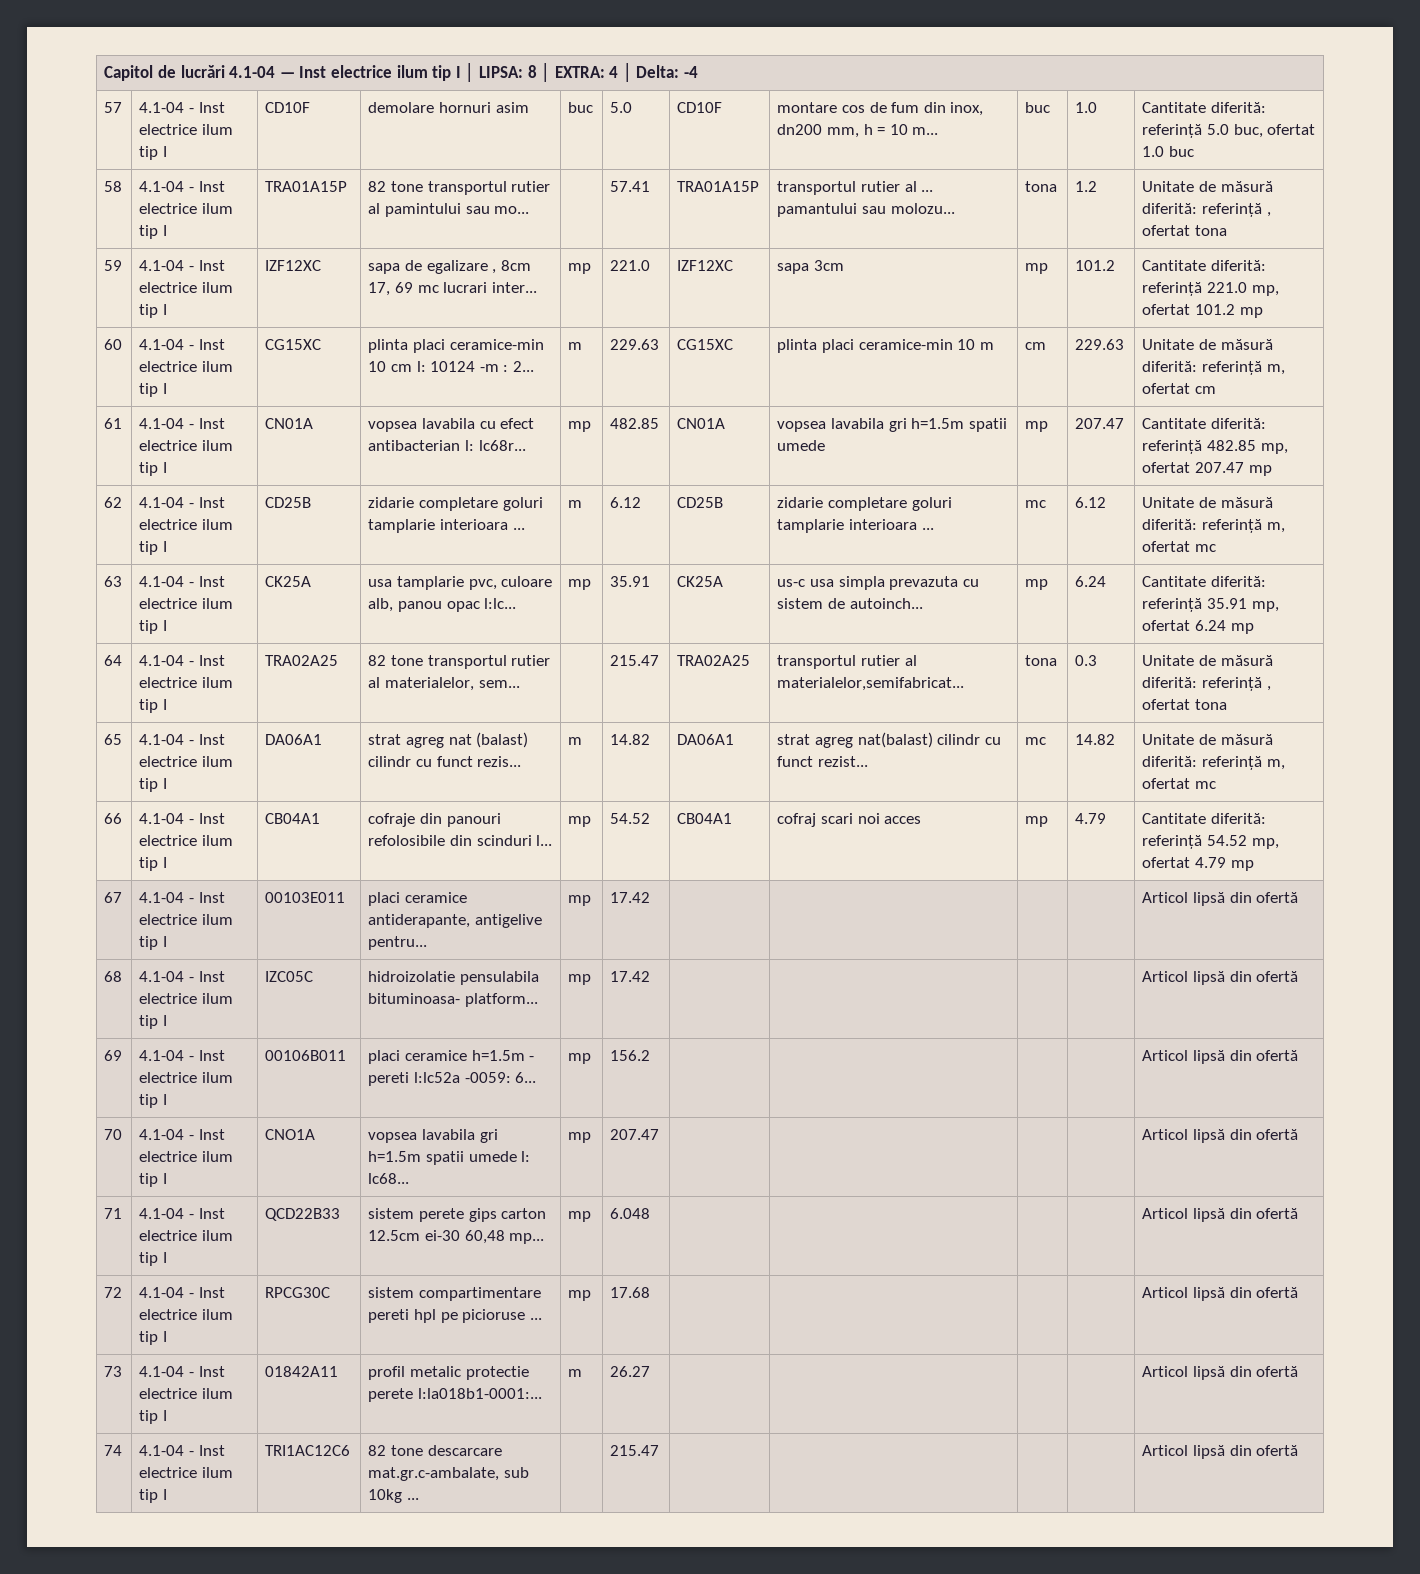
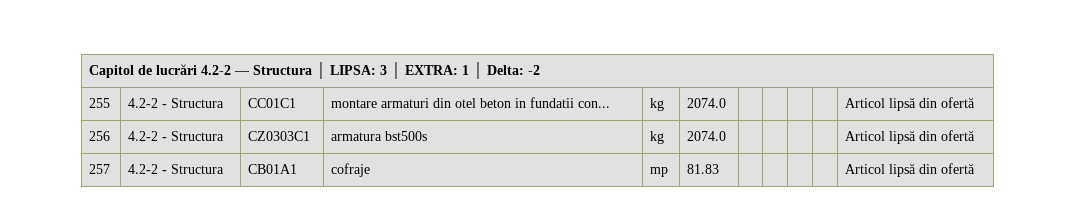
[229,63,699,82] [104,102,123,113] [139,102,225,113] [139,124,234,135] [139,146,168,160] [265,102,311,113] [368,102,529,113] [568,102,594,113] [610,102,633,113] [677,102,723,113] [777,102,984,116] [777,124,939,138] [1025,102,1051,113] [1075,102,1098,113] [1142,102,1267,113] [1142,124,1316,138] [1142,146,1195,157] [104,181,123,192] [139,181,225,192] [139,203,234,214] [139,225,168,239] [265,181,348,192] [368,181,551,195] [368,203,530,217] [610,181,651,192] [677,181,760,192] [777,181,934,195] [777,203,955,217] [1025,181,1058,192] [1075,181,1098,192] [1142,181,1273,192] [1142,203,1271,217] [1142,225,1228,236] [104,260,123,271] [139,260,225,271] [139,282,234,293] [139,304,168,318] [265,260,322,271] [368,260,531,274] [368,282,537,296] [568,263,592,274] [610,260,651,271] [677,260,734,271] [777,260,845,274] [1025,263,1049,274] [1075,260,1116,271] [1142,260,1267,271] [1142,282,1279,296] [1142,304,1263,318] [104,339,123,350] [139,339,225,350] [139,361,234,372] [139,383,168,397] [265,339,322,350] [368,339,544,353] [368,361,534,372] [568,342,583,350] [610,339,660,350] [677,339,734,350] [777,339,994,353] [1025,342,1047,350] [1075,339,1125,350] [1142,339,1273,350] [1142,361,1285,375] [1142,383,1217,394] [104,418,123,429] [139,418,225,429] [139,440,234,451] [139,462,168,476] [265,418,314,429] [368,418,535,432] [368,440,526,451] [568,421,592,432] [610,418,660,429] [677,418,726,429] [777,418,1007,432] [777,440,826,451] [1025,421,1049,432] [1075,418,1125,429] [1142,418,1267,429] [1142,440,1288,454] [1142,462,1272,476] [104,497,123,508] [139,497,225,508] [139,519,234,530] [139,541,168,555] [265,497,312,508] [368,497,543,511] [368,519,525,533] [568,500,583,508] [610,497,642,508] [677,497,724,508] [777,497,952,511] [777,519,934,533] [1025,500,1047,508] [1075,497,1107,508] [1142,497,1273,508] [1142,519,1285,533] [1142,541,1217,552] [104,576,123,587] [139,576,225,587] [139,598,234,609] [139,620,168,634] [265,576,312,587] [368,576,553,590] [368,598,517,612] [568,579,592,590] [610,576,651,587] [677,576,724,587] [777,576,979,590] [777,598,923,609] [1025,579,1049,590] [1075,576,1107,587] [1142,576,1267,587] [1142,598,1279,612] [1142,620,1254,634] [104,655,123,666] [139,655,225,666] [139,677,234,688] [139,699,168,713] [265,655,339,666] [368,655,551,669] [368,677,520,691] [610,655,660,666] [677,655,751,666] [777,655,917,669] [777,677,965,691] [1025,655,1058,666] [1075,655,1098,666] [1142,655,1273,666] [1142,677,1271,691] [1142,699,1228,710] [104,734,123,745] [139,734,225,745] [139,756,234,767] [139,778,168,792] [265,734,323,745] [368,732,529,748] [368,756,522,767] [568,737,583,745] [610,734,651,745] [677,734,735,745] [777,732,1001,748] [777,756,869,767] [1025,737,1047,745] [1075,734,1116,745] [1142,734,1273,745] [1142,756,1285,770] [1142,778,1217,789] [104,813,123,824] [139,813,225,824] [139,835,234,846] [139,857,168,871] [265,813,321,824] [368,813,501,827] [368,835,553,846] [568,816,592,827] [610,813,651,824] [677,813,733,824] [777,813,922,827] [1025,816,1049,827] [1075,813,1107,824] [1142,813,1267,824] [1142,835,1279,849] [1142,857,1254,871] [104,892,123,903] [139,892,225,903] [139,914,234,925] [139,936,168,950] [265,892,346,903] [368,892,468,906] [368,914,543,928] [368,936,428,950] [568,895,592,906] [610,892,651,903] [1142,892,1299,906] [104,971,123,982] [139,971,225,982] [139,993,234,1004] [139,1015,168,1029] [265,971,314,982] [368,971,540,985] [368,993,539,1007] [568,974,592,985] [610,971,651,982] [1142,971,1299,985] [104,1050,123,1061] [139,1050,225,1061] [139,1072,234,1083] [139,1094,168,1108] [265,1050,347,1061] [368,1050,535,1064] [368,1072,537,1086] [568,1053,592,1064] [610,1050,651,1061] [1142,1050,1299,1064] [104,1129,123,1140] [139,1129,225,1140] [139,1151,234,1162] [139,1173,168,1187] [265,1129,316,1140] [368,1129,498,1143] [368,1151,531,1165] [368,1173,410,1184] [568,1132,592,1143] [610,1129,660,1140] [1142,1129,1299,1143] [104,1208,123,1219] [139,1208,225,1219] [139,1230,234,1241] [139,1252,168,1266] [265,1208,341,1221] [368,1208,547,1222] [368,1230,545,1244] [568,1211,592,1222] [610,1208,651,1219] [1142,1208,1299,1222] [104,1287,123,1298] [139,1287,225,1298] [139,1309,234,1320] [139,1331,168,1345] [265,1287,331,1298] [368,1287,542,1301] [368,1309,542,1323] [568,1290,592,1301] [610,1287,651,1298] [1142,1287,1299,1301] [104,1366,123,1377] [139,1366,225,1377] [139,1388,234,1399] [139,1410,168,1424] [265,1366,339,1377] [368,1366,529,1380] [368,1388,543,1402] [568,1369,583,1377] [610,1366,651,1377] [1142,1366,1299,1380] [104,1445,123,1456] [139,1445,225,1456] [139,1467,234,1478] [139,1489,168,1503] [265,1445,351,1456] [368,1445,502,1456] [368,1467,530,1481] [368,1489,420,1503] [610,1445,660,1456] [1142,1445,1299,1459] 4.1-04 — Inst electrice ilum tip I │ LIPSA: 8 │ EXTRA: 4 │ Delta: -4 // 57 | 4.1-04 - Inst electrice ilum tip I | CD10F | demolare hornuri asim | buc | 5.0 | CD10F | montare cos de fum din inox, dn200 mm, h = 10 m... | buc | 1.0 | Cantitate diferită: referință 5.0 buc, ofertat 1.0 buc // 58 | 4.1-04 - Inst electrice ilum tip I | TRA01A15P | 82 tone transportul rutier al pamintului sau mo... | | 57.41 | TRA01A15P | transportul rutier al ... pamantului sau molozu... | tona | 1.2 | Unitate de măsură diferită: referință , ofertat tona // 59 | 4.1-04 - Inst electrice ilum tip I | IZF12XC | sapa de egalizare , 8cm 17, 69 mc lucrari inter... | mp | 221.0 | IZF12XC | sapa 3cm | mp | 101.2 | Cantitate diferită: referință 221.0 mp, ofertat 101.2 mp // 60 | 4.1-04 - Inst electrice ilum tip I | CG15XC | plinta placi ceramice-min 10 cm l: 10124 -m : 2... | m | 229.63 | CG15XC | plinta placi ceramice-min 10 m | cm | 229.63 | Unitate de măsură diferită: referință m, ofertat cm // 61 | 4.1-04 - Inst electrice ilum tip I | CN01A | vopsea lavabila cu efect antibacterian l: lc68r... | mp | 482.85 | CN01A | vopsea lavabila gri h=1.5m spatii umede | mp | 207.47 | Cantitate diferită: referință 482.85 mp, ofertat 207.47 mp // 62 | 4.1-04 - Inst electrice ilum tip I | CD25B | zidarie completare goluri tamplarie interioara ... | m | 6.12 | CD25B | zidarie completare goluri tamplarie interioara ... | mc | 6.12 | Unitate de măsură diferită: referință m, ofertat mc // 63 | 4.1-04 - Inst electrice ilum tip I | CK25A | usa tamplarie pvc, culoare alb, panou opac l:lc... | mp | 35.91 | CK25A | us-c usa simpla prevazuta cu sistem de autoinch... | mp | 6.24 | Cantitate diferită: referință 35.91 mp, ofertat 6.24 mp // 64 | 4.1-04 - Inst electrice ilum tip I | TRA02A25 | 82 tone transportul rutier al materialelor, sem... | | 215.47 | TRA02A25 | transportul rutier al materialelor,semifabricat... | tona | 0.3 | Unitate de măsură diferită: referință , ofertat tona // 65 | 4.1-04 - Inst electrice ilum tip I | DA06A1 | strat agreg nat (balast) cilindr cu funct rezis... | m | 14.82 | DA06A1 | strat agreg nat(balast) cilindr cu funct rezist... | mc | 14.82 | Unitate de măsură diferită: referință m, ofertat mc // 66 | 4.1-04 - Inst electrice ilum tip I | CB04A1 | cofraje din panouri refolosibile din scinduri l... | mp | 54.52 | CB04A1 | cofraj scari noi acces | mp | 4.79 | Cantitate diferită: referință 54.52 mp, ofertat 4.79 mp // 67 | 4.1-04 - Inst electrice ilum tip I | 00103E011 | placi ceramice antiderapante, antigelive pentru... | mp | 17.42 | | | | | Articol lipsă din ofertă // 68 | 4.1-04 - Inst electrice ilum tip I | IZC05C | hidroizolatie pensulabila bituminoasa- platform... | mp | 17.42 | | | | | Articol lipsă din ofertă // 69 | 4.1-04 - Inst electrice ilum tip I | 00106B011 | placi ceramice h=1.5m - pereti l:lc52a -0059: 6... | mp | 156.2 | | | | | Articol lipsă din ofertă // 70 | 4.1-04 - Inst electrice ilum tip I | CNO1A | vopsea lavabila gri h=1.5m spatii umede l: lc68... | mp | 207.47 | | | | | Articol lipsă din ofertă // 71 | 4.1-04 - Inst electrice ilum tip I | QCD22B33 | sistem perete gips carton 12.5cm ei-30 60,48 mp... | mp | 6.048 | | | | | Articol lipsă din ofertă // 72 | 4.1-04 - Inst electrice ilum tip I | RPCG30C | sistem compartimentare pereti hpl pe picioruse ... | mp | 17.68 | | | | | Articol lipsă din ofertă // 73 | 4.1-04 - Inst electrice ilum tip I | 01842A11 | profil metalic protectie perete l:la018b1-0001:... | m | 26.27 | | | | | Articol lipsă din ofertă // 74 | 4.1-04 - Inst electrice ilum tip I | TRI1AC12C6 | 82 tone descarcare mat.gr.c-ambalate, sub 10kg ... | | 215.47 | | | | | Articol lipsă din ofertă -> [200,62,540,79] [88,98,110,108] [127,98,224,108] [247,98,296,108] [330,97,610,108] [649,98,664,111] [686,98,726,108] [844,97,975,111] [88,131,110,141] [127,131,224,141] [247,131,310,141] [330,131,427,141] [649,131,664,144] [686,131,726,141] [844,130,975,144] [88,164,110,174] [127,164,224,174] [247,164,297,174] [330,163,370,177] [649,167,668,177] [686,164,719,174] [844,163,975,177] 4.2-2 — Structura │ LIPSA: 3 │ EXTRA: 1 │ Delta: -2 // 255 | 4.2-2 - Structura | CC01C1 | montare armaturi din otel beton in fundatii con... | kg | 2074.0 | | | | | Articol lipsă din ofertă // 256 | 4.2-2 - Structura | CZ0303C1 | armatura bst500s | kg | 2074.0 | | | | | Articol lipsă din ofertă // 257 | 4.2-2 - Structura | CB01A1 | cofraje | mp | 81.83 | | | | | Articol lipsă din ofertă

